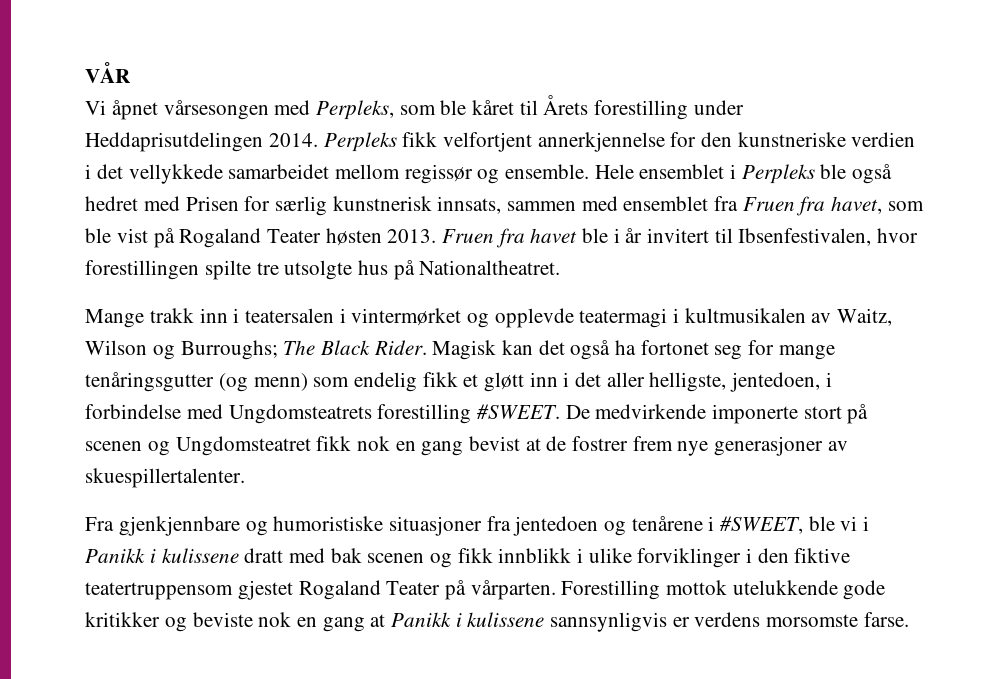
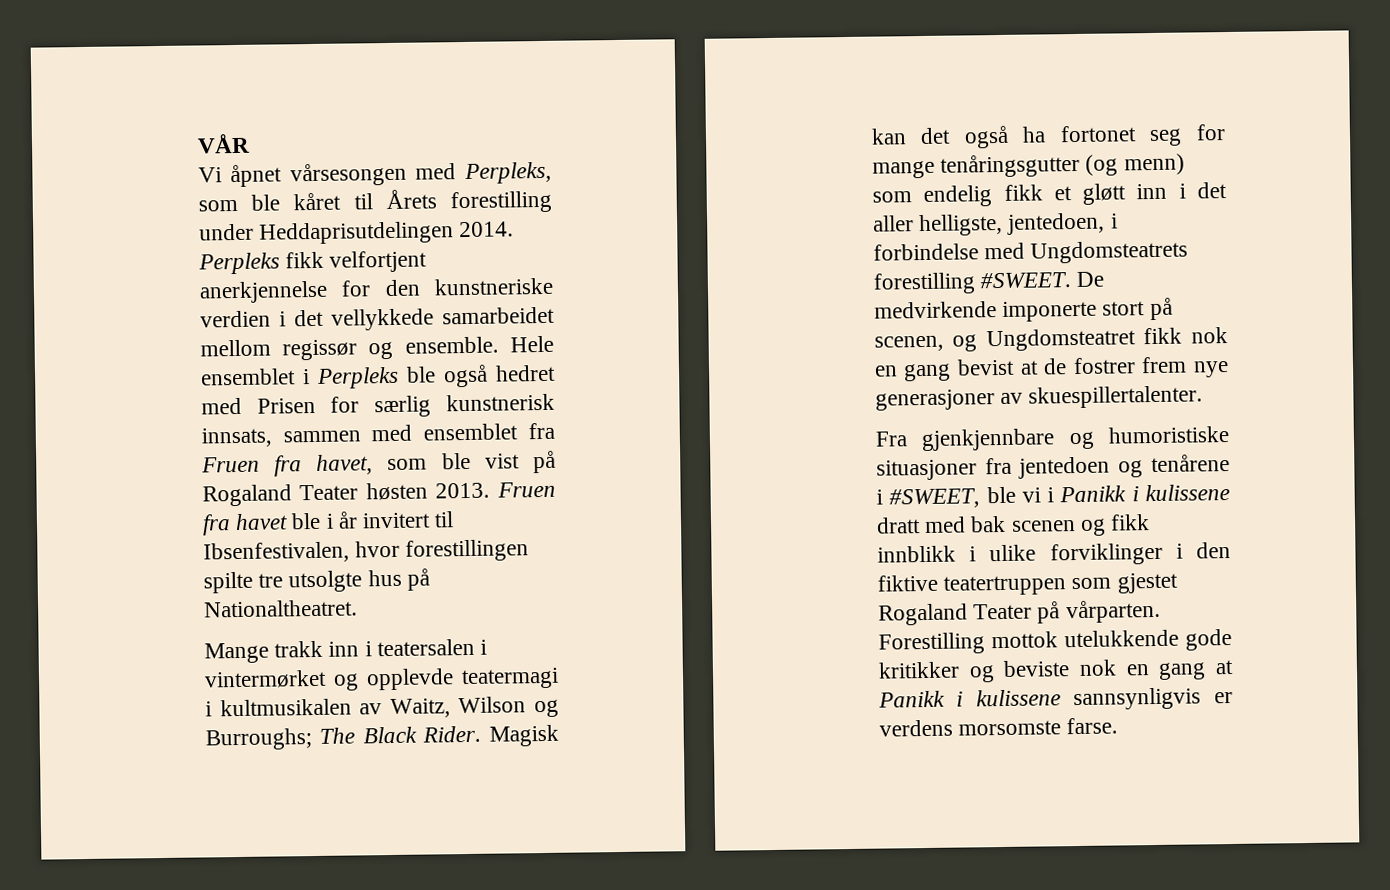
[537,132,665,152] annerkjennelse -> [198,280,328,304] anerkjennelse
[85,441,143,451] scenen -> [873,335,944,352] scenen,
[85,582,234,600] teatertruppensom -> [943,575,1112,596] teatertruppen som

